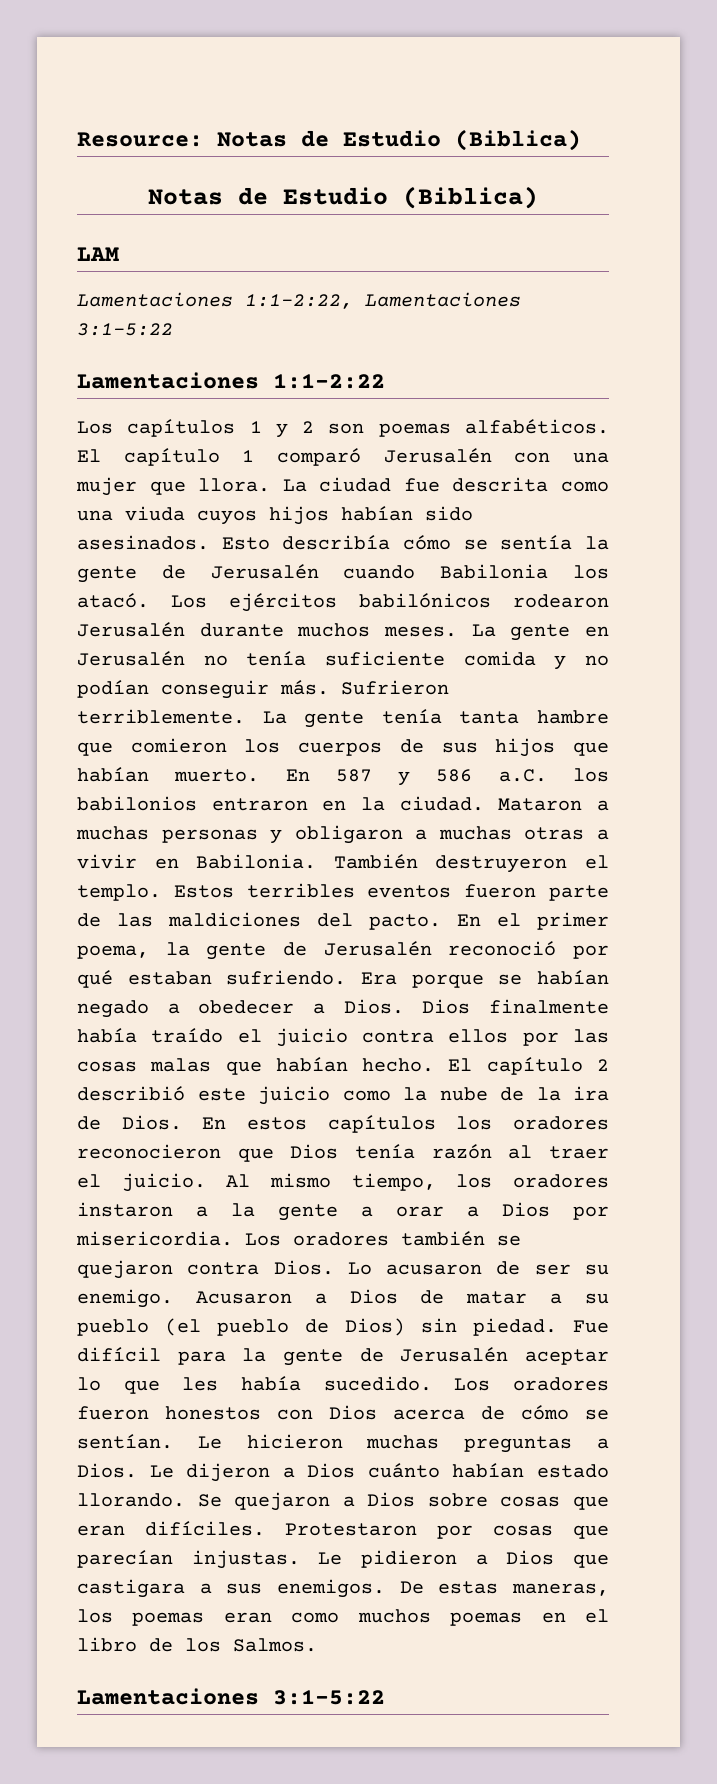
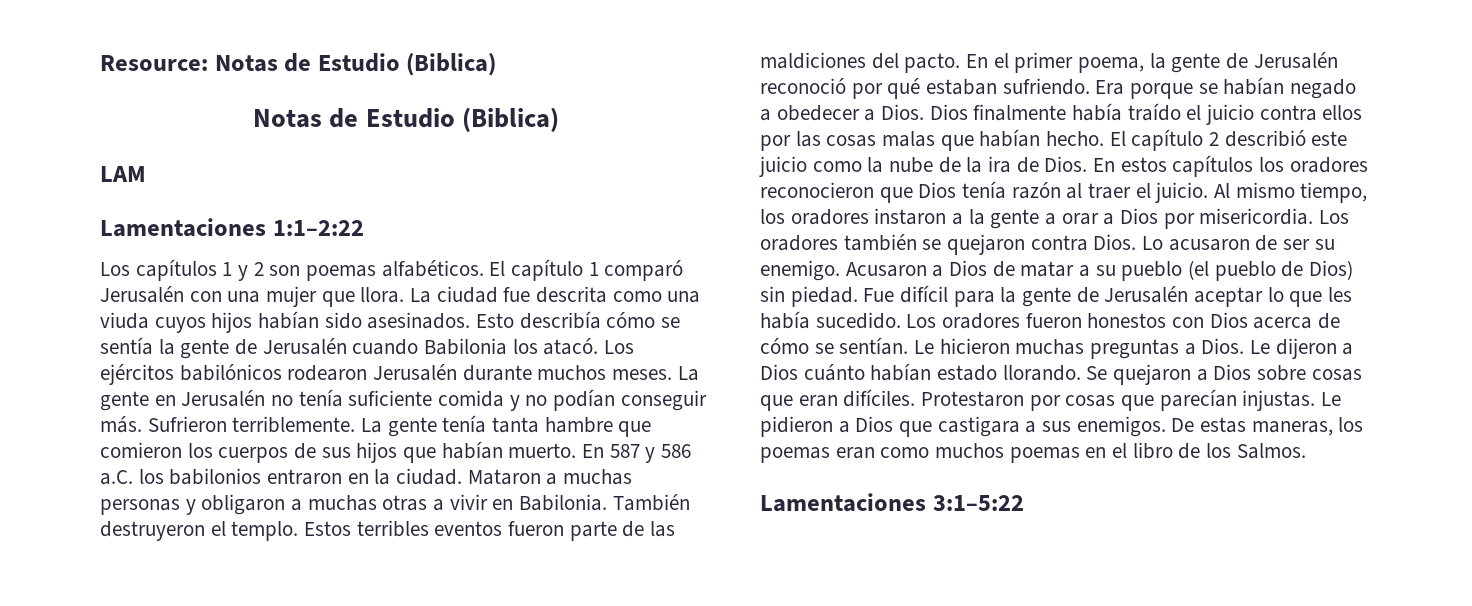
[77,292,521,309] [77,323,173,336] // Lamentaciones 1:1–2:22, Lamentaciones 3:1–5:22 -> (146, 174) none

